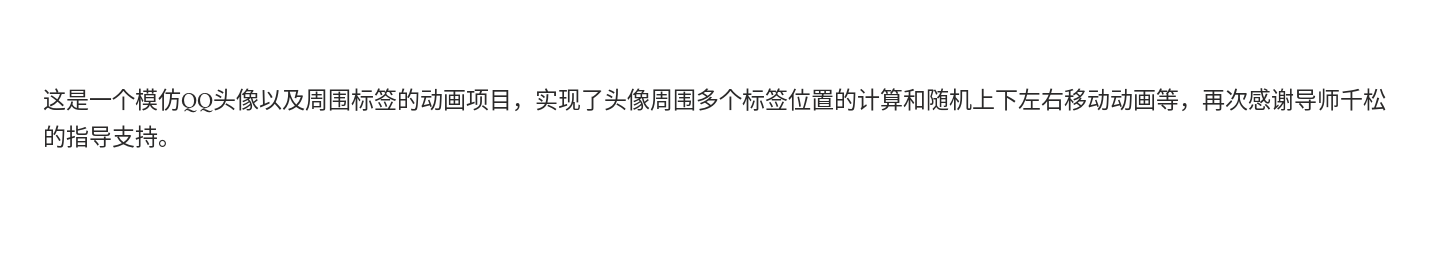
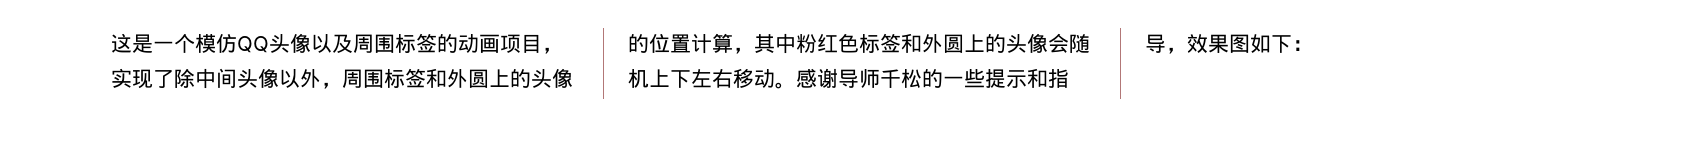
[604,88,926,111] 头像周围多个标签位置的计算和 -> [174,68,573,89] [628,33,1069,54] 除中间头像以外，周围标签和外圆上的头像的位置计算，其中粉红色标签和外圆上的头像会
[1110,88,1248,112] 动画等，再次 -> [775,82,796,89] 。
[66,125,181,148] 指导支持。 -> [943,68,1069,88] [1145,34,1313,54] 一些提示和指导，效果图如下：

